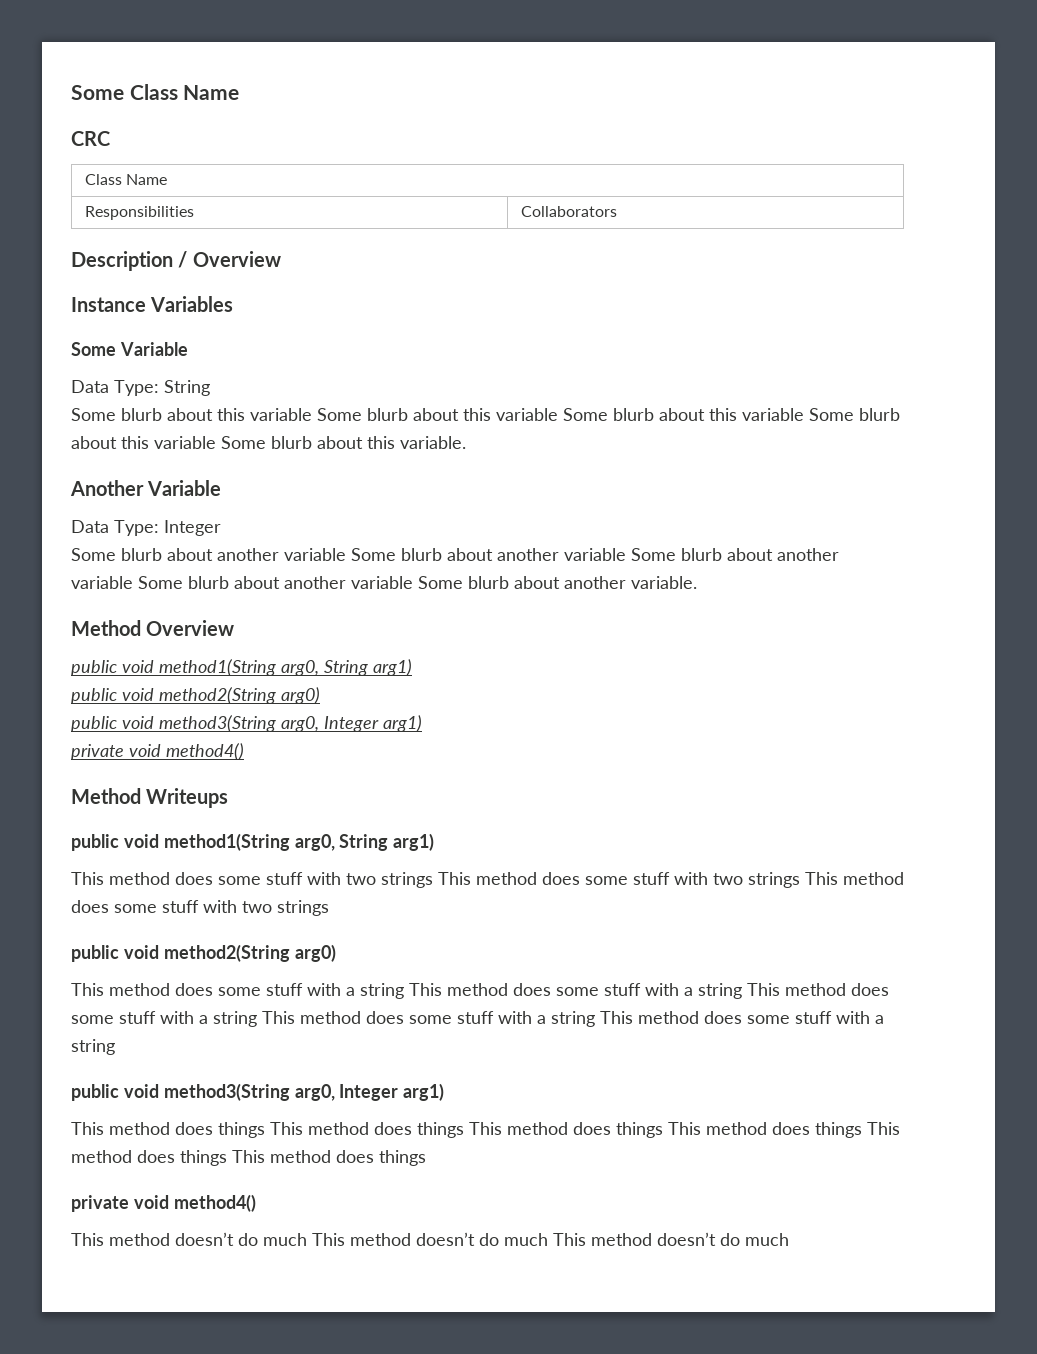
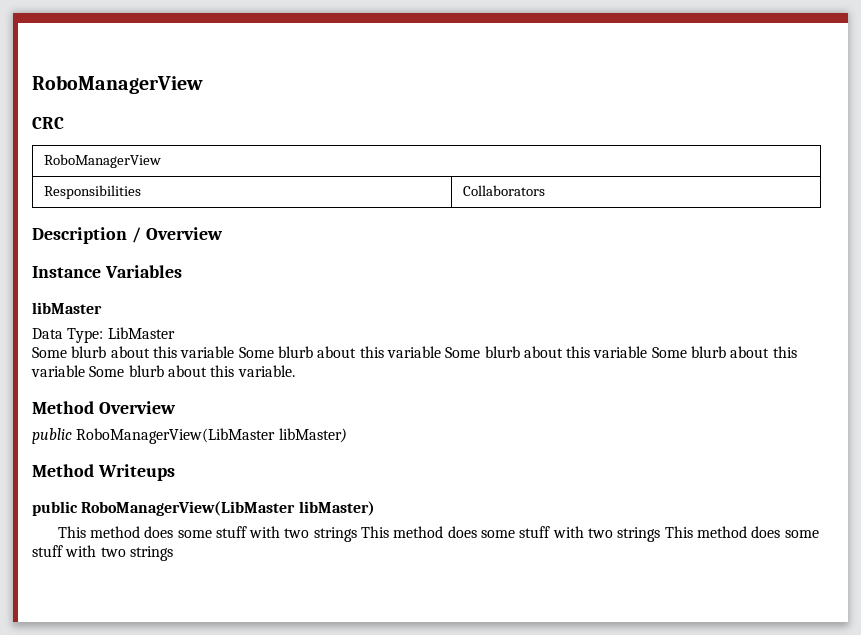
[71,84,240,100] Some Class Name -> [32,75,203,94] RoboManagerView
[84,174,168,185] Class Name -> [43,154,161,168] RoboManagerView
[71,342,188,356] [71,380,210,396] Some Variable // Data Type: String -> [32,302,102,314] [32,327,175,343] libMaster // Data Type: LibMaster
[70,480,222,496] [71,520,221,536] [71,548,839,561] [71,576,697,589] [71,620,235,636] [71,659,412,676] [71,687,320,704] [71,715,422,732] [71,743,244,760] [71,788,229,808] [71,833,435,851] Another Variable // Data Type: Integer // Some blurb about another variable Some blurb about another variable Some blurb about another variable Some blurb about another variable Some blurb about another variable. // Method Overview // public void method1(String arg0, String arg1) // public void method2(String arg0) // public void method3(String arg0, Integer arg1) // private void method4() // Method Writeups // public void method1(String arg0, String arg1) -> [32,401,176,414] [32,428,347,444] [32,464,175,481] [32,501,375,516] Method Overview // public RoboManagerView(LibMaster libMaster) // Method Writeups // public RoboManagerView(LibMaster libMaster)
[71,944,336,962] [71,983,889,999] [71,1011,884,1027] [71,1039,115,1055] [71,1083,445,1101] [71,1122,900,1138] [71,1150,426,1166] [71,1194,256,1212] [71,1232,789,1246] // public void method2(String arg0) // This method does some stuff with a string This method does some stuff with a string This method does some stuff with a string This method does some stuff with a string This method does some stuff with a string // public void method3(String arg0, Integer arg1) // This method does things This method does things This method does things This method does things This method does things This method does things // private void method4() // This method doesn’t do much This method doesn’t do much This method doesn’t do much -> (173, 553) none

